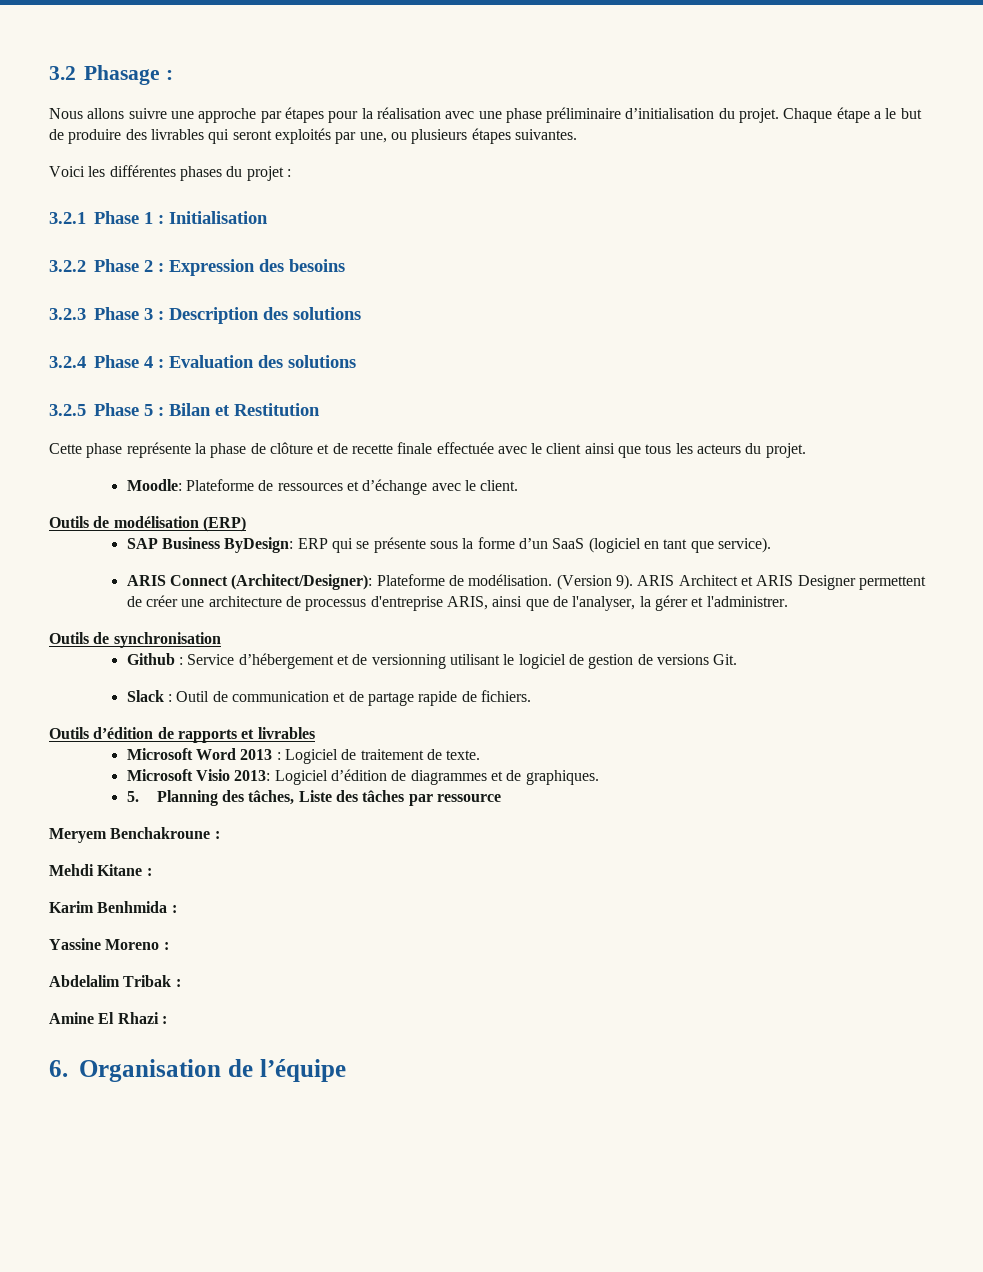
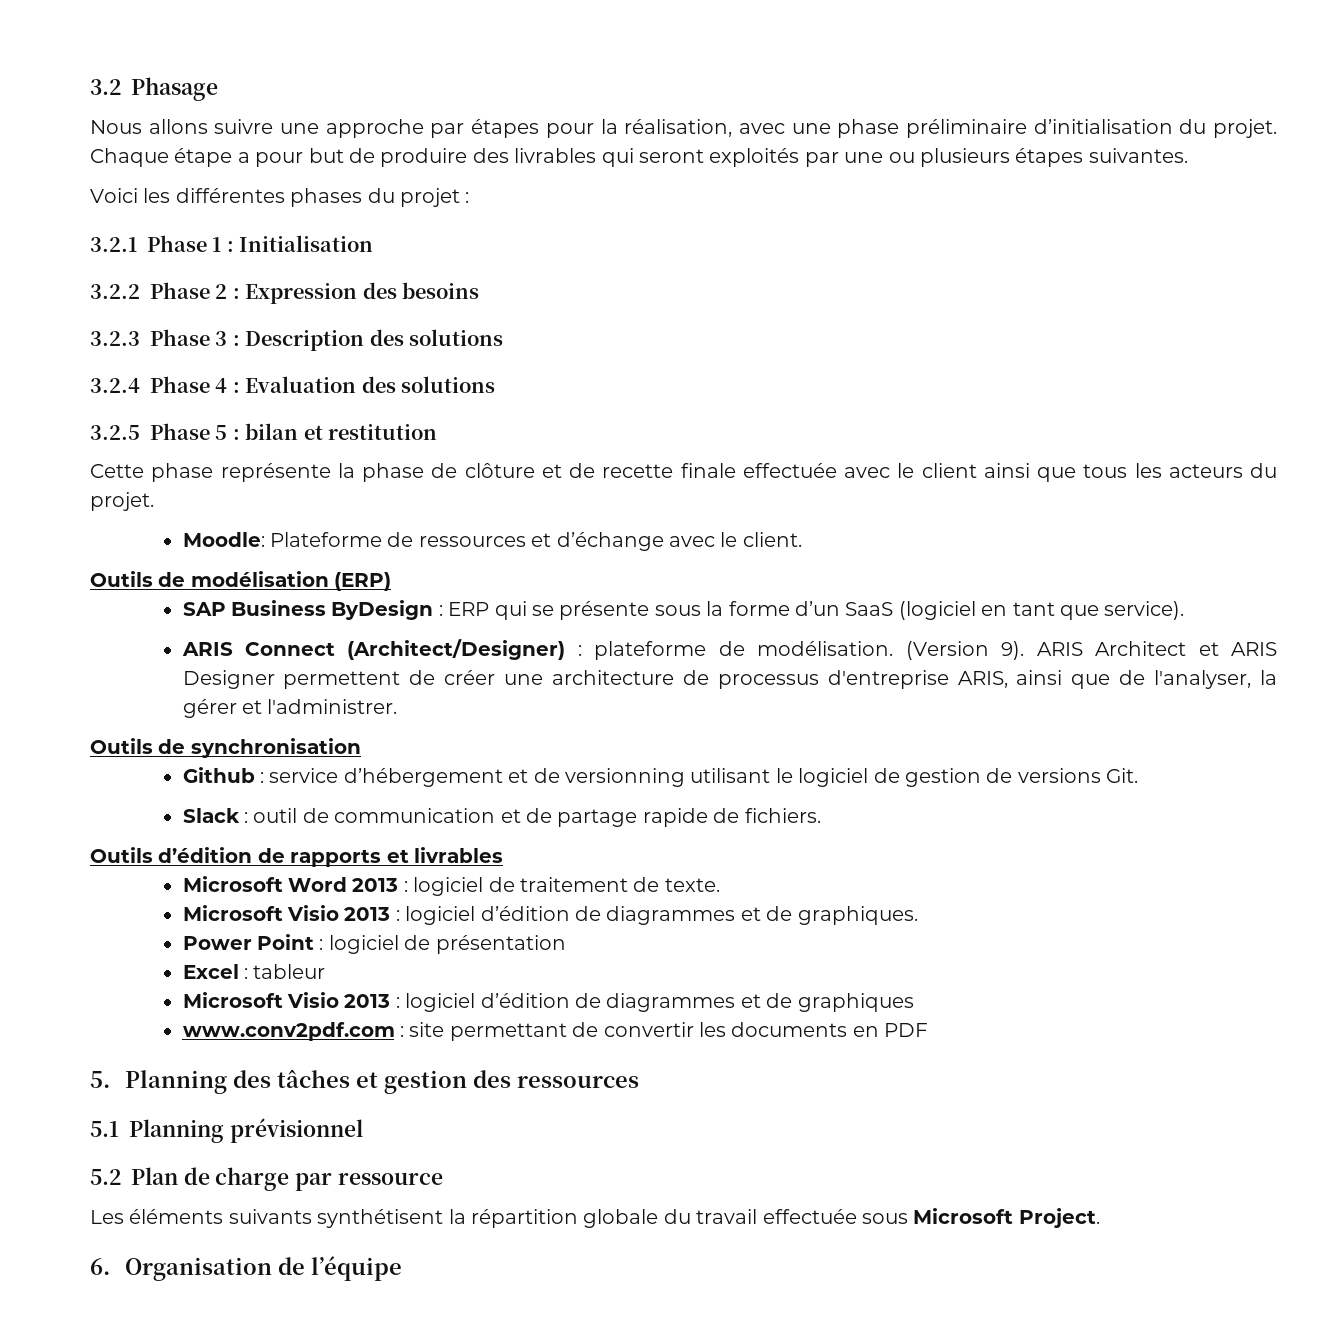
[165,70,173,80] : -> (218, 89) none
[376,107,441,119] réalisation -> [624,119,733,137] réalisation,
[885,108,897,119] le -> [255,152,304,167] pour
[359,132,387,143] une, -> [844,152,884,163] une
[169,403,320,416] Bilan et Restitution -> [245,423,437,440] bilan et restitution
[224,537,294,553] ByDesign: -> [331,600,443,620] ByDesign :
[231,574,445,590] (Architect/Designer): Plateforme -> [347,639,707,660] (Architect/Designer) : plateforme
[187,654,235,665] Service -> [269,768,339,783] service
[176,691,210,702] Outil -> [253,808,298,823] outil
[285,749,339,764] Logiciel -> [413,877,484,896] logiciel
[234,770,328,785] 2013: Logiciel -> [344,906,476,925] 2013 : logiciel
[126,790,502,806] [49,827,220,843] [49,864,152,876] [49,901,177,913] [49,938,169,950] [49,975,181,987] [49,1012,167,1024] 5. Planning des tâches, Liste des tâches par ressource // Meryem Benchakroune : // Mehdi Kitane : // Karim Benhmida : // Yassine Moreno : // Abdelalim Tribak : // Amine El Rhazi : -> [182,934,566,954] [182,964,326,979] [182,992,914,1012] [182,1022,929,1041] [90,1069,640,1094] [90,1118,363,1143] [90,1167,443,1191] [90,1208,1100,1228] Power Point : logiciel de présentation // Excel : tableur // Microsoft Visio 2013 : logiciel d’édition de diagrammes et de graphiques // www.conv2pdf.com : site permettant de convertir les documents en PDF // 5. Planning des tâches et gestion des ressources // 5.1 Planning prévisionnel // 5.2 Plan de charge par ressource // Les éléments suivants synthétisent la répartition globale du travail effectuée sous Microsoft Project.

